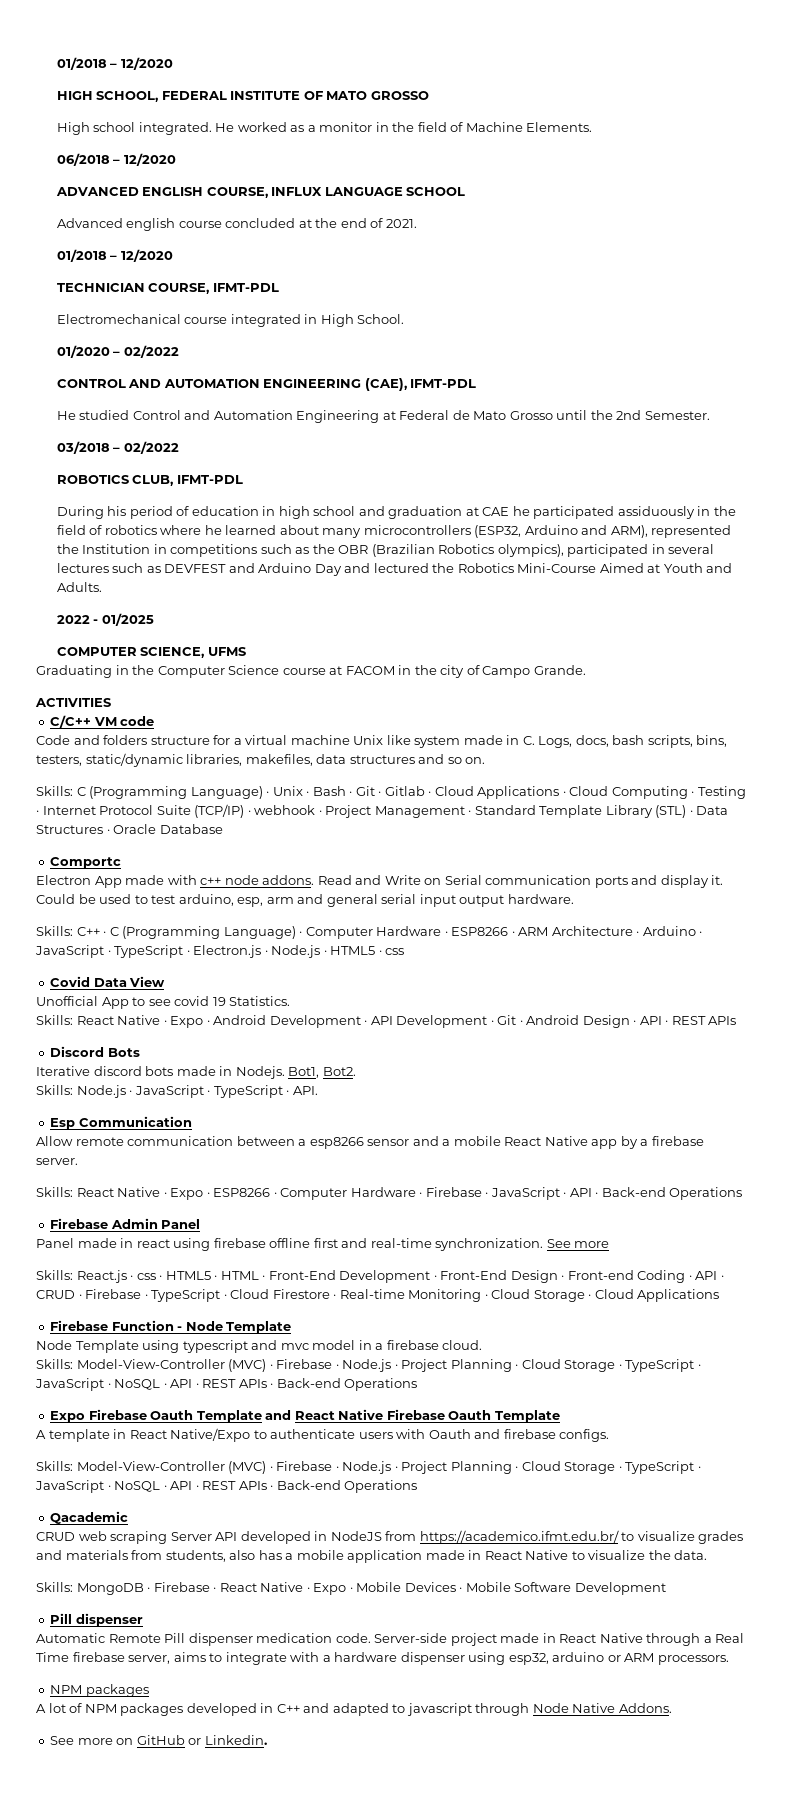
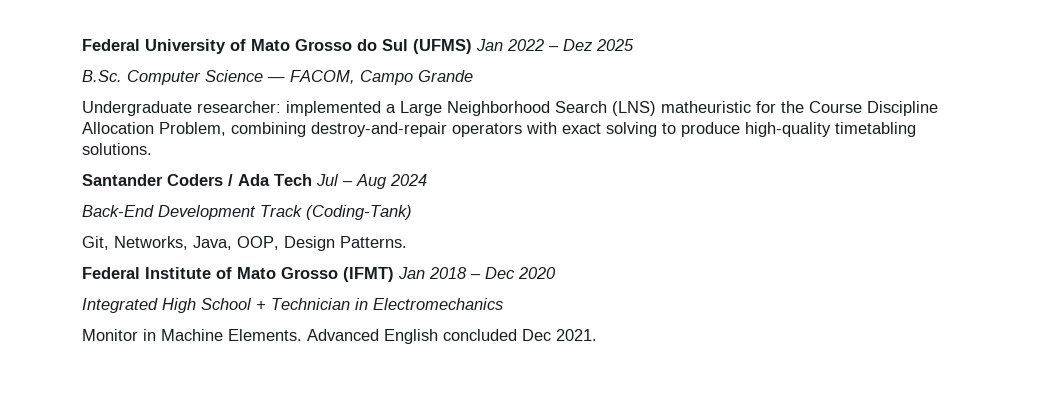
[56,57,173,70] [56,91,429,102] [56,122,593,135] [56,153,176,166] [55,187,466,198] [56,218,417,231] [56,249,173,262] [56,283,279,294] [56,314,405,327] [56,345,179,358] [56,378,477,391] [56,410,710,423] [56,441,179,454] [56,475,243,486] [56,506,736,519] [56,525,732,538] [56,544,715,557] [56,563,733,576] [56,582,102,592] [56,613,154,626] [56,647,246,658] [36,665,586,678] [35,698,111,707] [50,715,155,728] [36,735,728,748] [36,753,486,767] [36,786,746,799] [36,804,729,818] [36,824,223,834] [50,857,122,869] [36,875,724,888] [36,894,574,907] [36,926,703,939] [35,945,405,958] [50,976,166,987] [36,996,291,1009] [36,1015,737,1028] [50,1046,140,1057] [36,1066,356,1079] [36,1085,318,1098] [50,1116,192,1130] [36,1136,704,1149] [36,1158,78,1165] [36,1187,743,1200] [50,1218,201,1229] [36,1238,610,1251] [36,1270,724,1283] [36,1289,720,1302] [50,1320,292,1334] [36,1340,483,1353] [36,1359,701,1372] [35,1378,418,1391] [50,1409,560,1423] [36,1428,610,1442] [36,1461,701,1474] [35,1480,418,1493] [50,1511,129,1524] [36,1530,744,1544] [36,1550,708,1563] [36,1582,666,1595] [50,1613,143,1627] [36,1633,745,1646] [36,1652,729,1665] [50,1684,149,1697] [36,1703,672,1716] [50,1735,267,1745] 01/2018 – 12/2020 // HIGH SCHOOL, FEDERAL INSTITUTE OF MATO GROSSO // High school integrated. He worked as a monitor in the field of Machine Elements. // 06/2018 – 12/2020 // ADVANCED ENGLISH COURSE, INFLUX LANGUAGE SCHOOL // Advanced english course concluded at the end of 2021. // 01/2018 – 12/2020 // TECHNICIAN COURSE, IFMT-PDL // Electromechanical course integrated in High School. // 01/2020 – 02/2022 // CONTROL AND AUTOMATION ENGINEERING (CAE), IFMT-PDL // He studied Control and Automation Engineering at Federal de Mato Grosso until the 2nd Semester. // 03/2018 – 02/2022 // ROBOTICS CLUB, IFMT-PDL // During his period of education in high school and graduation at CAE he participated assiduously in the field of robotics where he learned about many microcontrollers (ESP32, Arduino and ARM), represented the Institution in competitions such as the OBR (Brazilian Robotics olympics), participated in several lectures such as DEVFEST and Arduino Day and lectured the Robotics Mini-Course Aimed at Youth and Adults. // 2022 - 01/2025 // COMPUTER SCIENCE, UFMS // Graduating in the Computer Science course at FACOM in the city of Campo Grande. // ACTIVITIES // C/C++ VM code // Code and folders structure for a virtual machine Unix like system made in C. Logs, docs, bash scripts, bins, testers, static/dynamic libraries, makefiles, data structures and so on. // Skills: C (Programming Language) · Unix · Bash · Git · Gitlab · Cloud Applications · Cloud Computing · Testing · Internet Protocol Suite (TCP/IP) · webhook · Project Management · Standard Template Library (STL) · Data Structures · Oracle Database // Comportc // Electron App made with c++ node addons. Read and Write on Serial communication ports and display it. Could be used to test arduino, esp, arm and general serial input output hardware. // Skills: C++ · C (Programming Language) · Computer Hardware · ESP8266 · ARM Architecture · Arduino · JavaScript · TypeScript · Electron.js · Node.js · HTML5 · css // Covid Data View // Unofficial App to see covid 19 Statistics. // Skills: React Native · Expo · Android Development · API Development · Git · Android Design · API · REST APIs // Discord Bots // Iterative discord bots made in Nodejs. Bot1, Bot2. // Skills: Node.js · JavaScript · TypeScript · API. // Esp Communication // Allow remote communication between a esp8266 sensor and a mobile React Native app by a firebase server. // Skills: React Native · Expo · ESP8266 · Computer Hardware · Firebase · JavaScript · API · Back-end Operations // Firebase Admin Panel // Panel made in react using firebase offline first and real-time synchronization. See more // Skills: React.js · css · HTML5 · HTML · Front-End Development · Front-End Design · Front-end Coding · API · CRUD · Firebase · TypeScript · Cloud Firestore · Real-time Monitoring · Cloud Storage · Cloud Applications // Firebase Function - Node Template // Node Template using typescript and mvc model in a firebase cloud. // Skills: Model-View-Controller (MVC) · Firebase · Node.js · Project Planning · Cloud Storage · TypeScript · JavaScript · NoSQL · API · REST APIs · Back-end Operations // Expo Firebase Oauth Template and React Native Firebase Oauth Template // A template in React Native/Expo to authenticate users with Oauth and firebase configs. // Skills: Model-View-Controller (MVC) · Firebase · Node.js · Project Planning · Cloud Storage · TypeScript · JavaScript · NoSQL · API · REST APIs · Back-end Operations // Qacademic // CRUD web scraping Server API developed in NodeJS from https://academico.ifmt.edu.br/ to visualize grades and materials from students, also has a mobile application made in React Native to visualize the data. // Skills: MongoDB · Firebase · React Native · Expo · Mobile Devices · Mobile Software Development // Pill dispenser // Automatic Remote Pill dispenser medication code. Server-side project made in React Native through a Real Time firebase server, aims to integrate with a hardware dispenser using esp32, arduino or ARM processors. // NPM packages // A lot of NPM packages developed in C++ and adapted to javascript through Node Native Addons. // See more on GitHub or Linkedin. -> [82,39,634,54] [82,70,473,85] [82,101,938,116] [82,122,916,137] [82,143,152,155] [82,174,427,189] [82,205,412,220] [82,236,407,251] [82,267,556,282] [82,298,503,313] [82,329,597,344] Federal University of Mato Grosso do Sul (UFMS) Jan 2022 – Dez 2025 // B.Sc. Computer Science — FACOM, Campo Grande // Undergraduate researcher: implemented a Large Neighborhood Search (LNS) matheuristic for the Course Discipline Allocation Problem, combining destroy-and-repair operators with exact solving to produce high-quality timetabling solutions. // Santander Coders / Ada Tech Jul – Aug 2024 // Back-End Development Track (Coding-Tank) // Git, Networks, Java, OOP, Design Patterns. // Federal Institute of Mato Grosso (IFMT) Jan 2018 – Dec 2020 // Integrated High School + Technician in Electromechanics // Monitor in Machine Elements. Advanced English concluded Dec 2021.

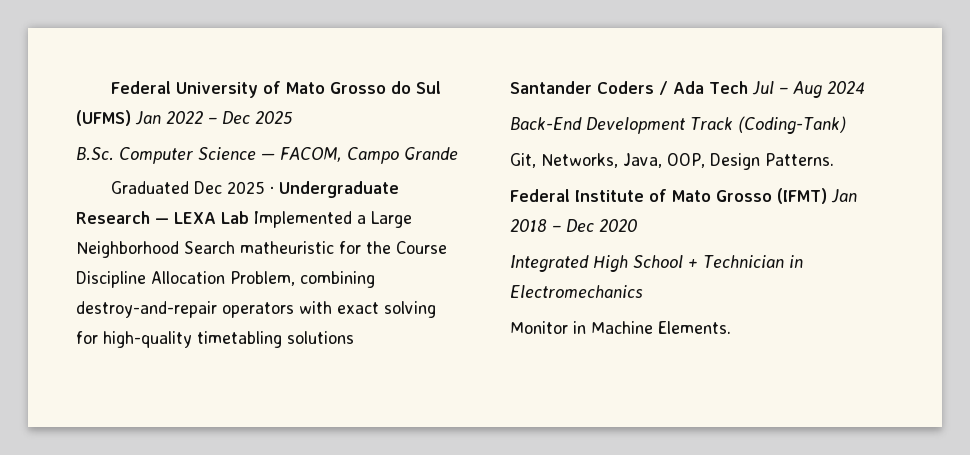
[563,39,593,51] Dez -> [222,111,250,124] Dec
[82,101,381,116] Undergraduate researcher: implemented -> [111,181,400,198] [76,211,352,228] Graduated Dec 2025 · Undergraduate Research — LEXA Lab Implemented
[612,101,656,116] (LNS) -> (235, 247) none
[662,122,740,137] to produce -> [76,331,98,344] for
[82,143,152,155] solutions. -> [287,331,354,344] solutions
[307,329,597,344] Advanced English concluded Dec 2021. -> (731, 327) none

